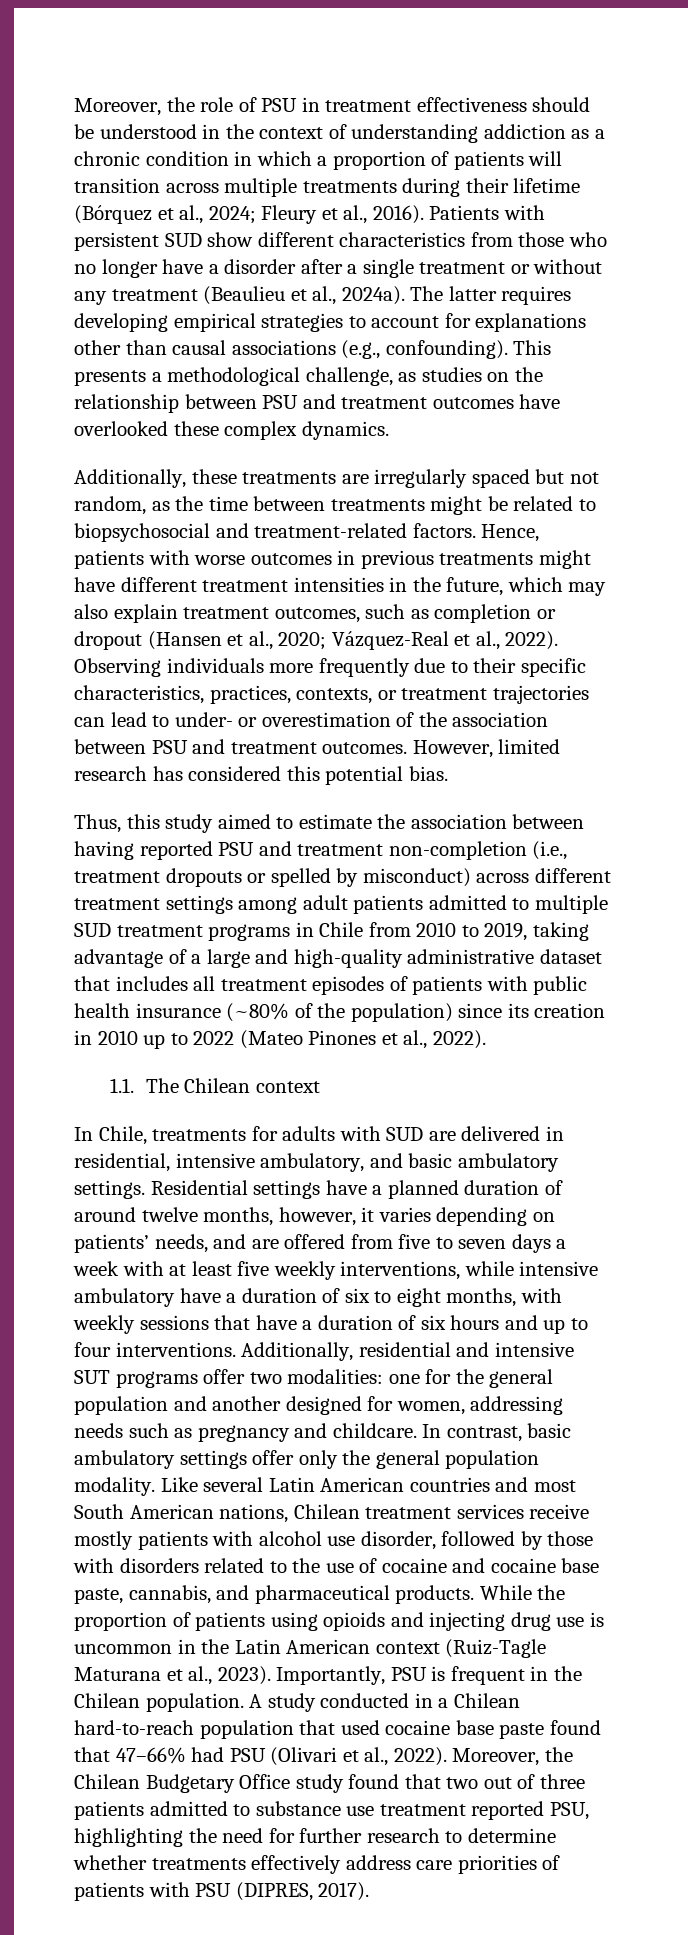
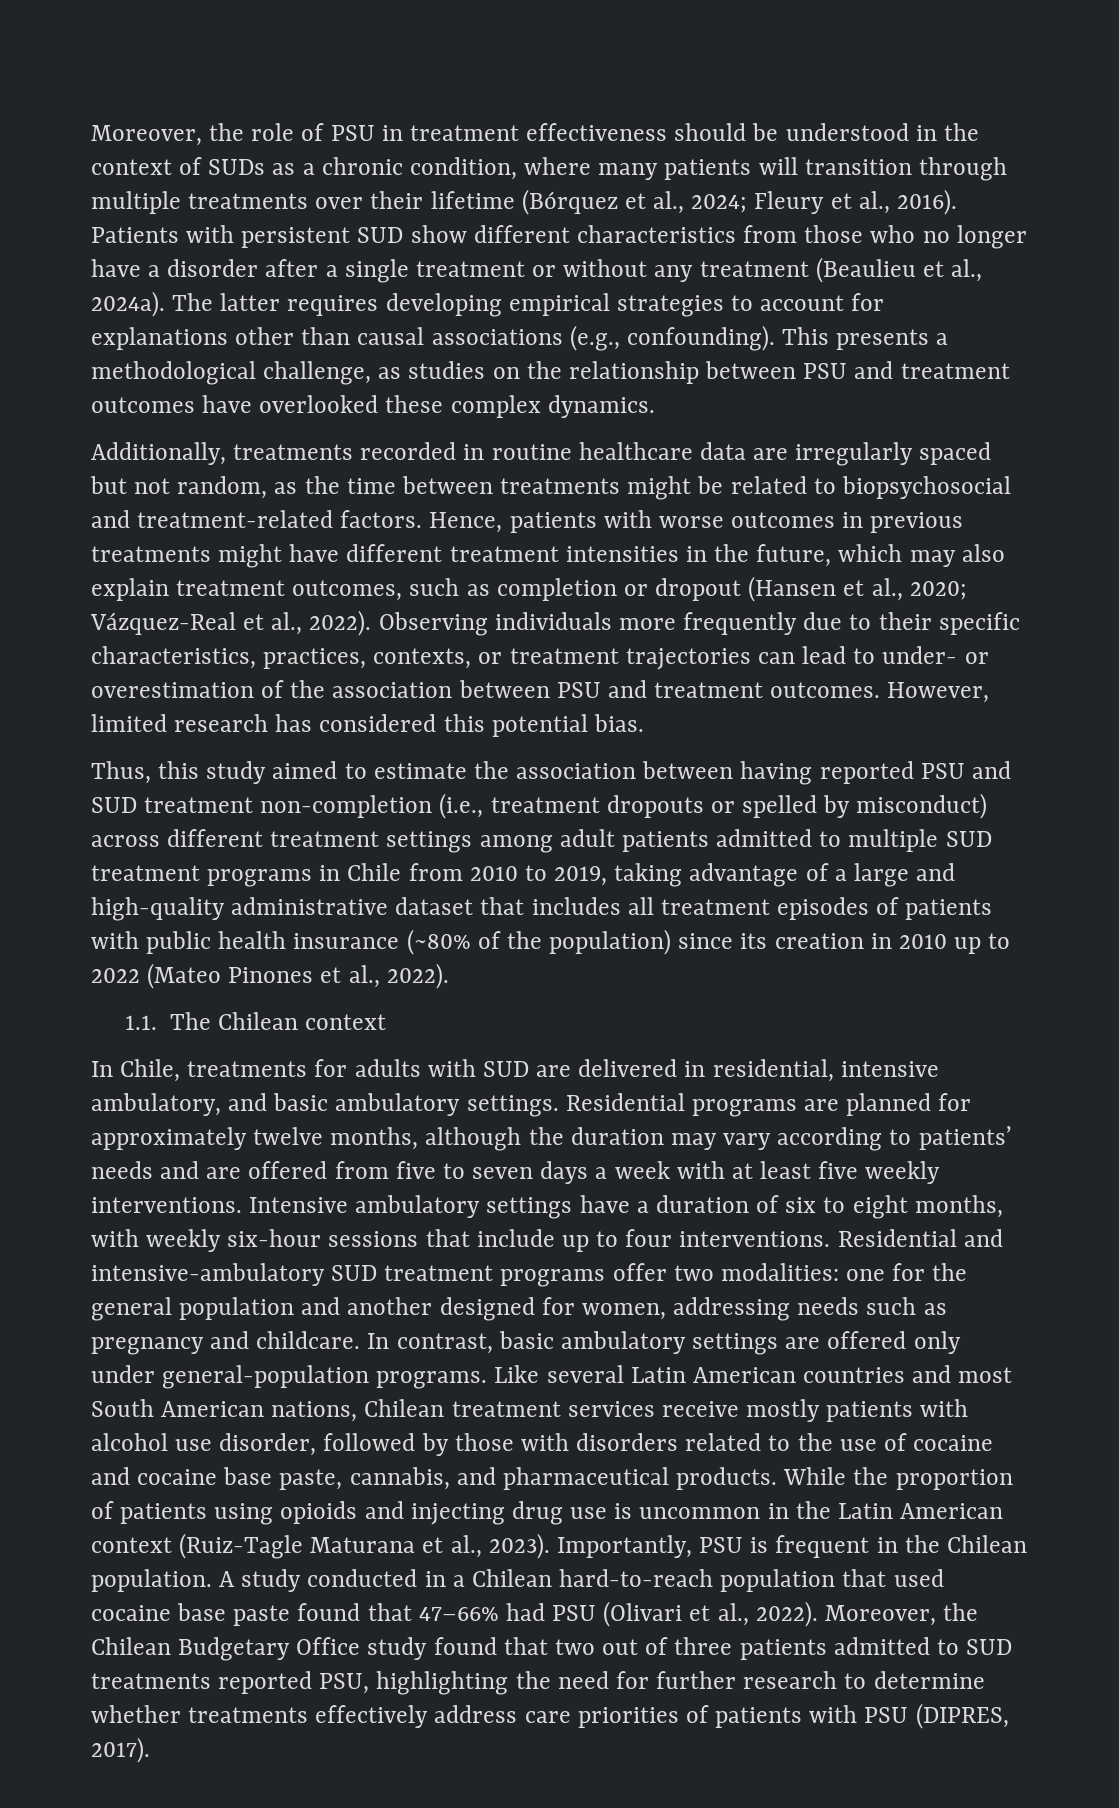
[351,124,566,143] understanding addiction -> [208,159,266,175] SUDs
[145,151,450,170] condition in which a proportion of -> [409,157,659,180] condition, where many
[165,183,219,193] across -> [918,157,1007,181] through
[402,178,461,197] during -> [315,197,364,209] over
[191,469,337,484] these treatments -> [233,442,746,460] treatments recorded in routine healthcare data
(292, 848) none -> [91,797,137,813] SUD
[253,1180,563,1199] [74,1207,555,1226] [74,1234,208,1253] settings have a planned duration of around twelve months, however, it varies depending on patients’ needs, -> [691,1093,972,1117] [91,1126,1012,1151] [91,1161,153,1179] programs are planned for approximately twelve months, although the duration may vary according to patients’ needs
[340,1261,599,1280] [74,1288,175,1307] interventions, while intensive ambulatory -> [91,1195,573,1219] interventions. Intensive ambulatory settings
(135, 1324) none -> [227,1229,322,1247] six-hour
[255,1315,588,1334] [74,1342,574,1361] [74,1370,110,1384] have a duration of six hours and up to four interventions. Additionally, residential and intensive SUT -> [476,1229,1003,1252] [91,1263,494,1286] include up to four interventions. Residential and intensive-ambulatory SUD treatment
[252,1450,540,1469] [74,1477,155,1496] offer only the general population modality. -> [785,1331,961,1354] [91,1365,488,1389] are offered only under general-population programs.
[255,1801,466,1816] substance use treatment -> [966,1639,1013,1655] [91,1673,211,1689] SUD treatments

